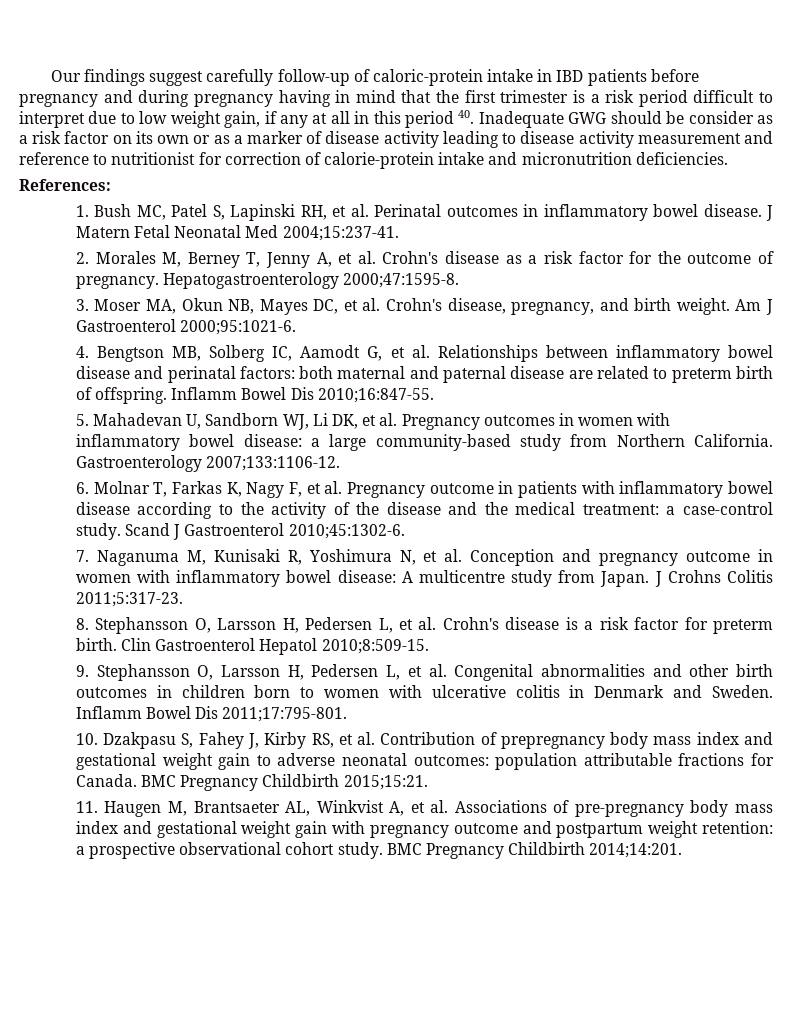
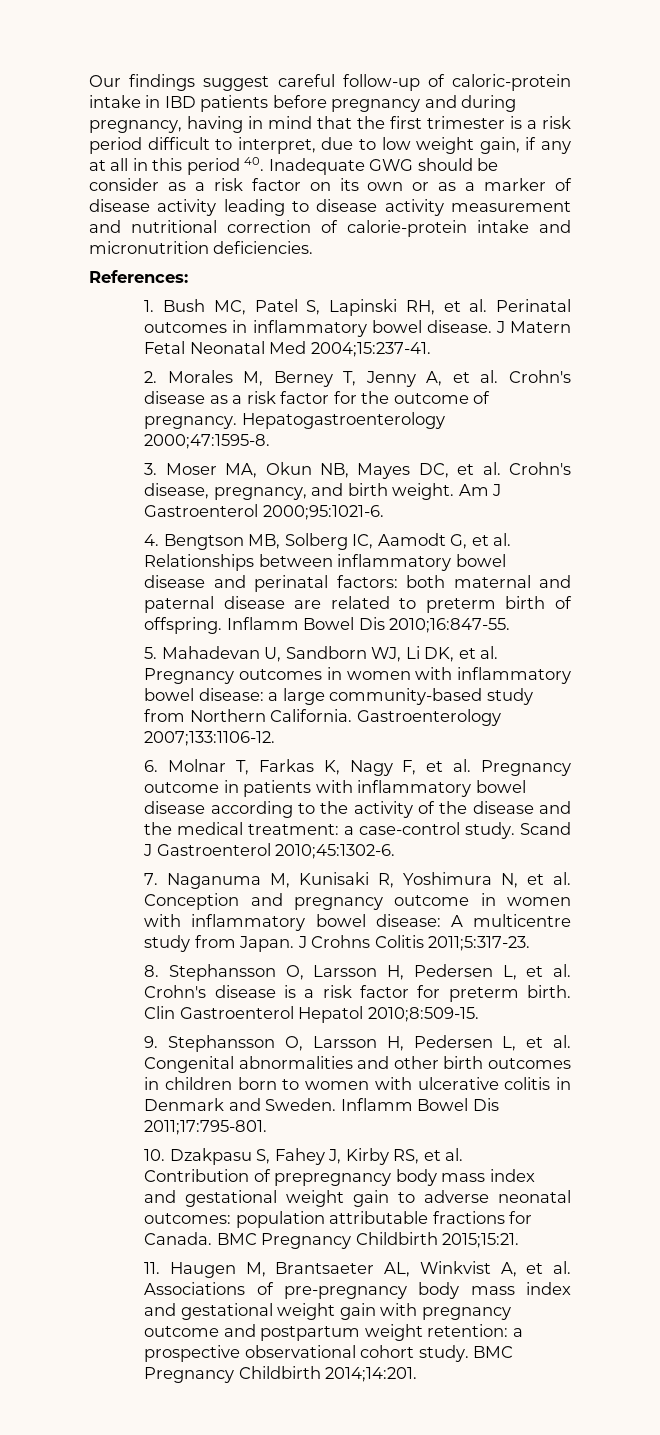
[206,69,274,86] carefully -> [277,74,335,87] careful
[193,94,273,107] pregnancy -> [89,120,182,133] pregnancy,
[19,111,85,128] interpret -> [237,137,316,154] interpret,
[19,152,222,165] reference to nutritionist for -> [131,220,217,233] nutritional

